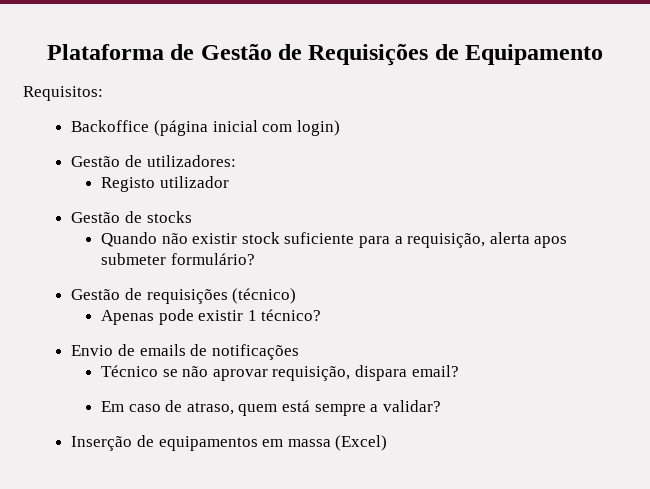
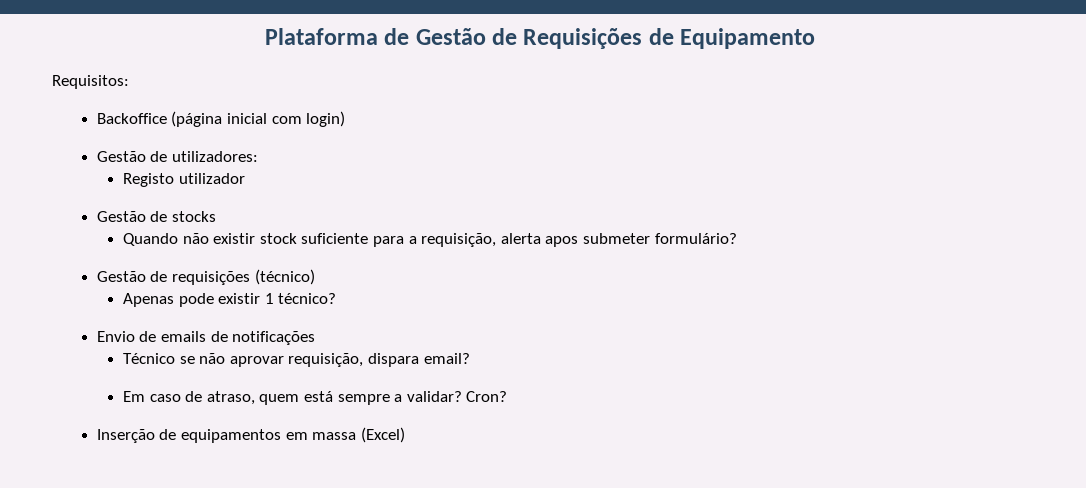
(441, 406) none -> [466,391,508,402] Cron?

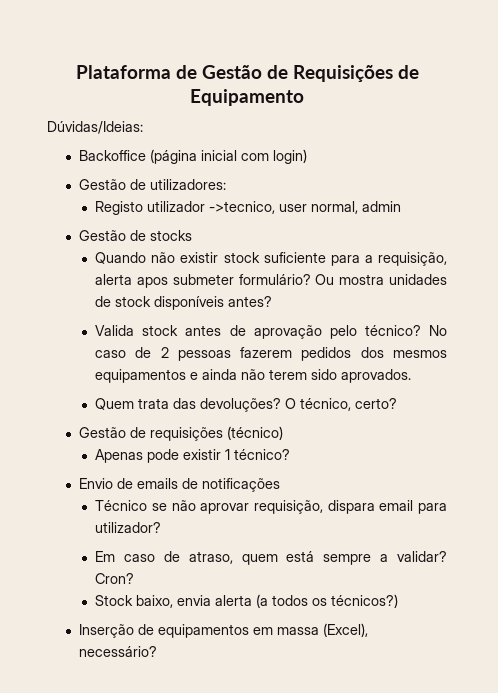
[52,75,129,89] Requisitos: -> [47,121,143,134] Dúvidas/Ideias:
(245, 178) none -> [209,201,402,214] ->tecnico, user normal, admin
(737, 238) none -> [315,274,447,285] [95,296,273,310] [95,325,447,339] [95,347,447,361] [95,369,412,383] [95,398,398,412] Ou mostra unidades de stock disponíveis antes? // Valida stock antes de aprovação pelo técnico? No caso de 2 pessoas fazerem pedidos dos mesmos equipamentos e ainda não terem sido aprovados. // Quem trata das devoluções? O técnico, certo?
[423,353,470,364] email? -> [379,500,447,514] [95,522,162,533] email para utilizador?
(508, 396) none -> [95,594,399,608] // Stock baixo, envia alerta (a todos os técnicos?)
[360,427,405,443] (Excel) -> [323,623,369,637] [79,646,158,657] (Excel), necessário?

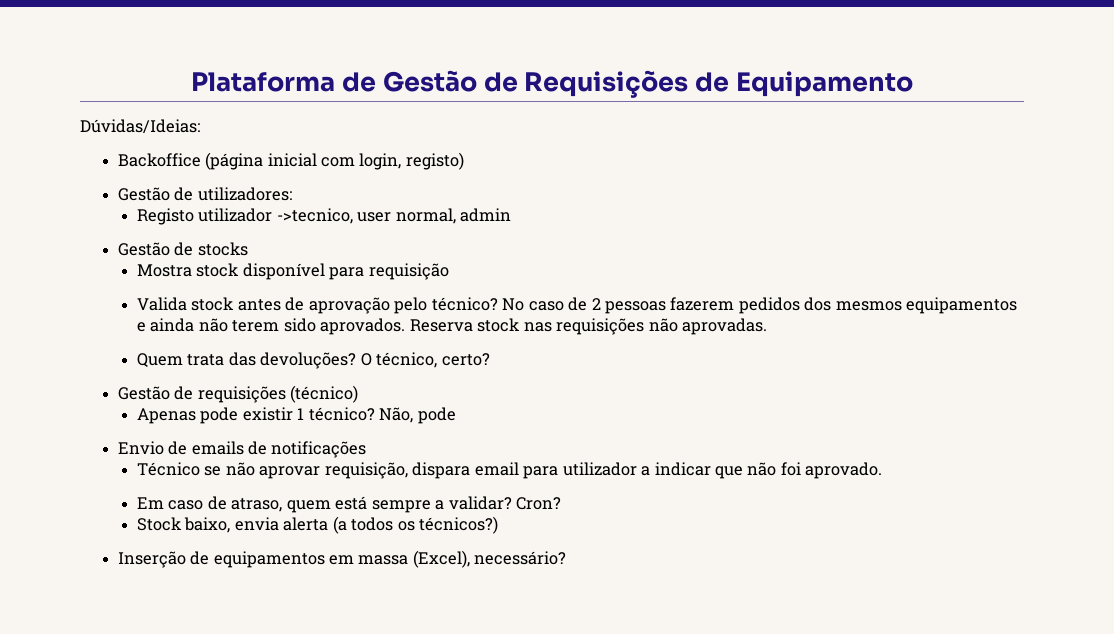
[273,149,308,164] login) -> [359,152,464,170] login, registo)
[95,252,447,266] [95,274,447,288] [95,296,273,310] Quando não existir stock suficiente para a requisição, alerta apos submeter formulário? Ou mostra unidades de stock disponíveis antes? -> [137,263,449,280] Mostra stock disponível para requisição
(412, 376) none -> [409,318,768,335] Reserva stock nas requisições não aprovadas.
(291, 454) none -> [379,407,456,424] Não, pode
[95,522,162,533] utilizador? -> [562,462,883,479] utilizador a indicar que não foi aprovado.

